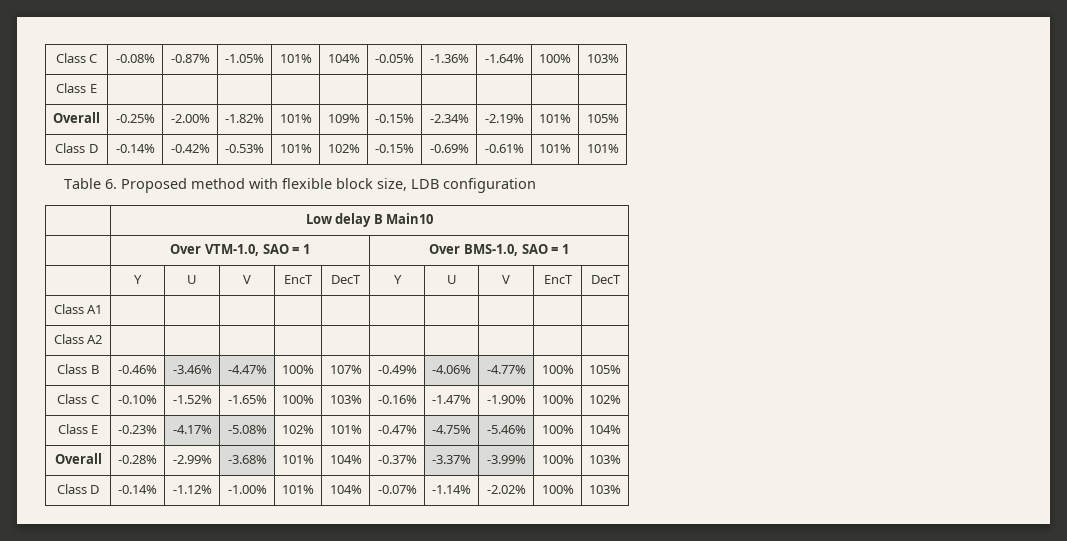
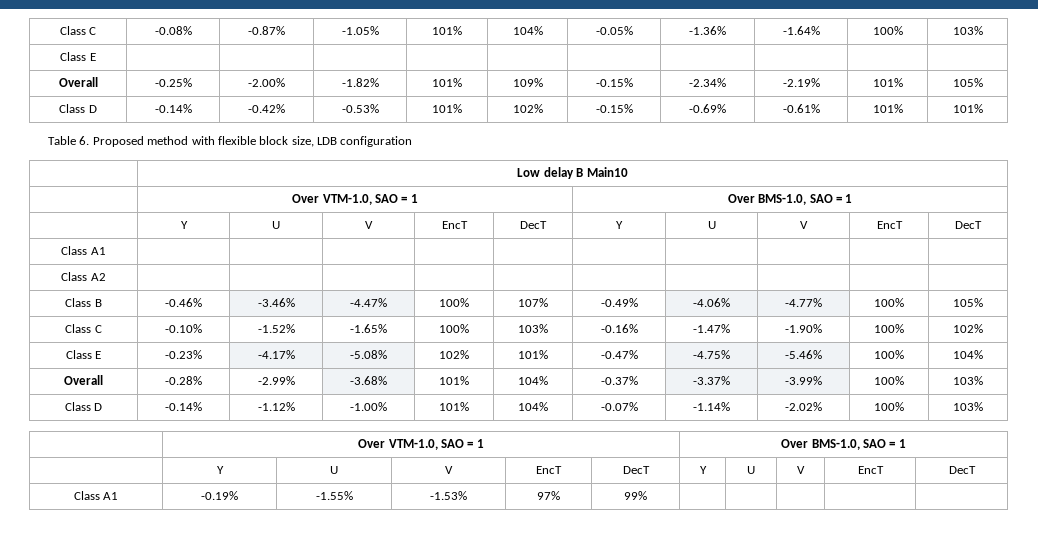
(621, 489) none -> [358,439,484,450] [781,439,906,450] [216,466,224,474] [330,466,338,474] [445,466,453,474] [536,466,562,474] [622,466,650,474] [699,466,707,474] [747,466,755,474] [797,466,805,474] [857,466,884,474] [948,466,976,474] [73,491,119,500] [201,491,239,500] [315,491,353,500] [430,491,467,500] [537,491,560,500] [624,491,647,500] // | Over VTM-1.0, SAO = 1 | Over BMS-1.0, SAO = 1 // | Y | U | V | EncT | DecT | Y | U | V | EncT | DecT // Class A1 | -0.19% | -1.55% | -1.53% | 97% | 99% | | | | |

